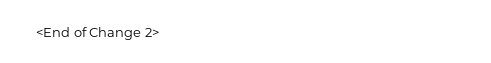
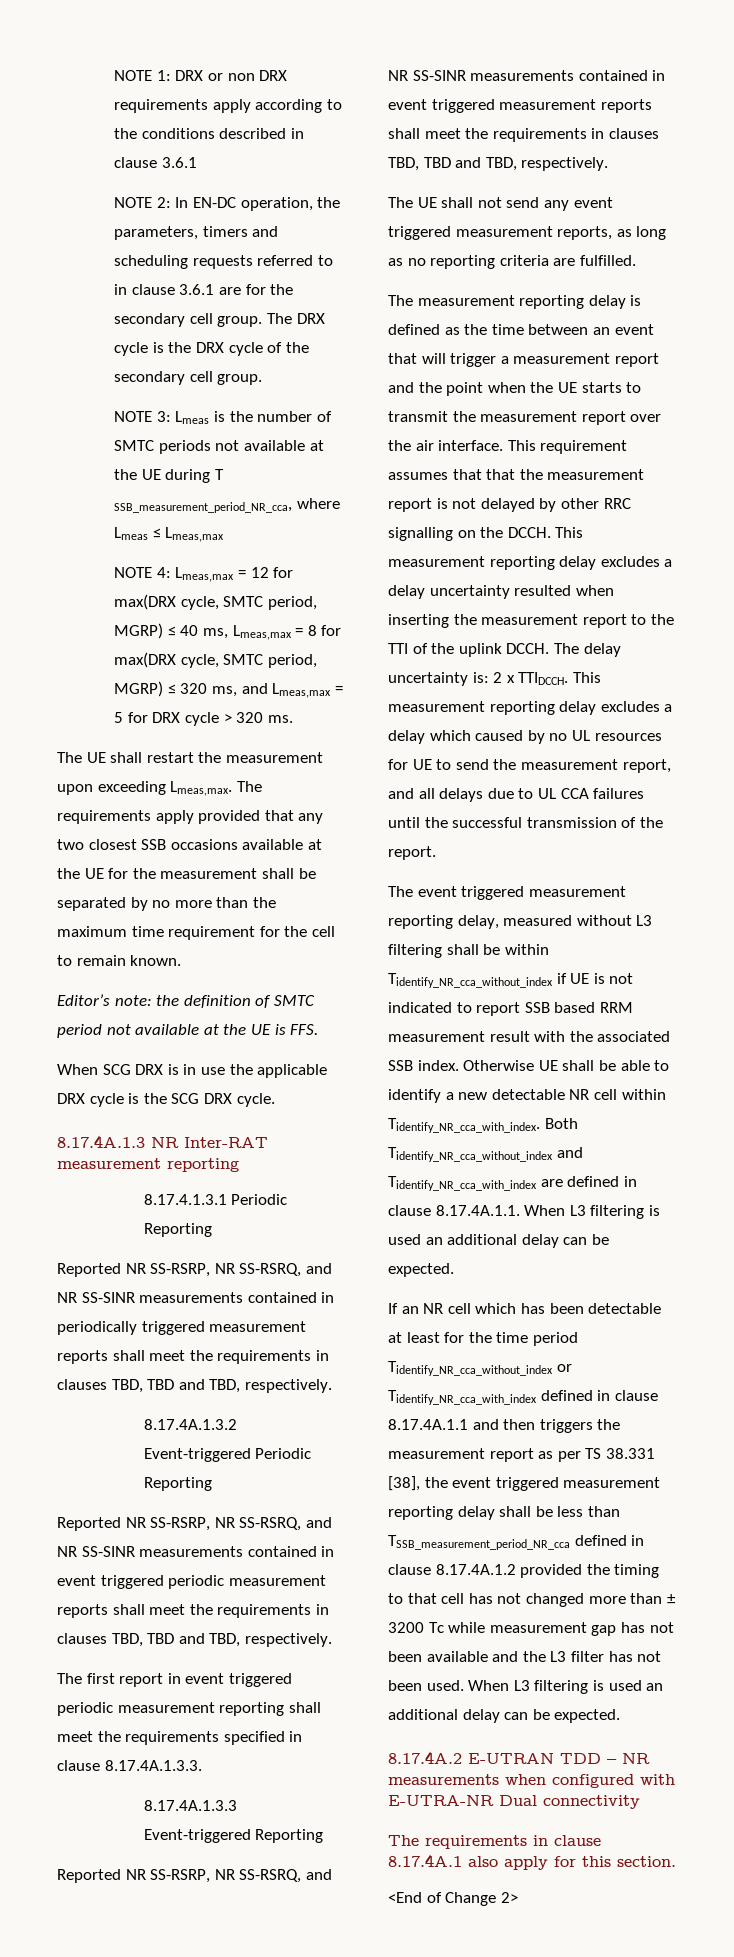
(36, 32) none -> [114,70,288,81] [114,99,343,113] [114,128,305,139] [114,157,197,168] [114,197,341,211] [114,226,279,240] [114,255,334,269] [114,284,294,295] [114,313,325,327] [114,342,309,356] [114,371,263,385] [114,411,332,424] [114,440,324,454] [114,469,225,483] [114,498,340,513] [114,527,225,542] [114,567,294,582] [114,594,318,610] [114,623,342,640] [114,652,318,668] [114,681,343,698] [114,712,293,726] [57,752,323,763] [57,781,262,796] [57,810,324,824] [57,839,322,850] [57,868,316,879] [57,897,276,911] [57,926,335,940] [57,955,182,966] [57,994,315,1008] [57,1024,319,1038] [57,1064,328,1078] [57,1093,275,1107] [57,1135,268,1148] [57,1158,239,1172] [143,1194,288,1205] [143,1223,212,1237] [57,1263,332,1277] [57,1292,335,1303] [57,1321,307,1335] [57,1350,329,1364] [57,1379,332,1393] [143,1419,237,1430] [143,1448,312,1462] [143,1477,212,1491] [57,1517,332,1531] [57,1546,335,1557] [57,1575,326,1589] [57,1604,329,1618] [57,1633,332,1647] [57,1673,292,1687] [57,1702,321,1716] [57,1731,303,1745] [57,1760,202,1771] [143,1800,237,1811] [143,1829,324,1843] [57,1869,332,1883] [388,70,666,81] [388,99,652,113] [388,128,659,142] [388,157,609,171] [388,197,613,211] [388,226,667,240] [388,255,636,269] [388,295,642,309] [388,324,654,335] [388,353,659,367] [388,382,642,396] [388,411,662,425] [388,440,628,454] [388,469,645,480] [388,498,631,512] [388,527,584,541] [388,556,673,570] [388,585,614,599] [388,614,674,628] [388,643,621,657] [388,672,601,686] [388,701,673,715] [388,730,662,744] [388,759,671,773] [388,788,645,802] [388,817,663,828] [388,846,436,860] [388,886,626,900] [388,915,653,929] [388,944,549,958] [388,973,634,988] [388,1002,633,1016] [388,1031,671,1042] [388,1060,670,1071] [388,1089,666,1103] [388,1118,578,1133] [388,1147,583,1162] [388,1176,637,1191] [388,1205,660,1219] [388,1234,609,1248] [388,1263,454,1277] [388,1303,662,1314] [388,1332,578,1346] [388,1361,572,1376] [388,1390,658,1405] [388,1419,621,1433] [388,1448,655,1462] [388,1476,661,1491] [388,1506,620,1520] [388,1535,645,1550] [388,1564,660,1578] [388,1593,676,1607] [388,1622,674,1636] [388,1651,662,1662] [388,1680,664,1694] [388,1709,621,1723] [388,1751,650,1764] [388,1774,675,1788] [388,1795,640,1809] [388,1835,601,1849] [388,1854,676,1870] NOTE 1: DRX or non DRX requirements apply according to the conditions described in clause 3.6.1 // NOTE 2: In EN-DC operation, the parameters, timers and scheduling requests referred to in clause 3.6.1 are for the secondary cell group. The DRX cycle is the DRX cycle of the secondary cell group. // NOTE 3: Lmeas is the number of SMTC periods not available at the UE during T SSB_measurement_period_NR_cca, where Lmeas ≤ Lmeas,max // NOTE 4: Lmeas,max = 12 for max(DRX cycle, SMTC period, MGRP) ≤ 40 ms, Lmeas,max = 8 for max(DRX cycle, SMTC period, MGRP) ≤ 320 ms, and Lmeas,max = 5 for DRX cycle > 320 ms. // The UE shall restart the measurement upon exceeding Lmeas,max. The requirements apply provided that any two closest SSB occasions available at the UE for the measurement shall be separated by no more than the maximum time requirement for the cell to remain known. // Editor’s note: the definition of SMTC period not available at the UE is FFS. // When SCG DRX is in use the applicable DRX cycle is the SCG DRX cycle. // 8.17.4A.1.3 NR Inter-RAT measurement reporting // 8.17.4.1.3.1 Periodic Reporting // Reported NR SS-RSRP, NR SS-RSRQ, and NR SS-SINR measurements contained in periodically triggered measurement reports shall meet the requirements in clauses TBD, TBD and TBD, respectively. // 8.17.4A.1.3.2 Event-triggered Periodic Reporting // Reported NR SS-RSRP, NR SS-RSRQ, and NR SS-SINR measurements contained in event triggered periodic measurement reports shall meet the requirements in clauses TBD, TBD and TBD, respectively. // The first report in event triggered periodic measurement reporting shall meet the requirements specified in clause 8.17.4A.1.3.3. // 8.17.4A.1.3.3 Event-triggered Reporting // Reported NR SS-RSRP, NR SS-RSRQ, and NR SS-SINR measurements contained in event triggered measurement reports shall meet the requirements in clauses TBD, TBD and TBD, respectively. // The UE shall not send any event triggered measurement reports, as long as no reporting criteria are fulfilled. // The measurement reporting delay is defined as the time between an event that will trigger a measurement report and the point when the UE starts to transmit the measurement report over the air interface. This requirement assumes that that the measurement report is not delayed by other RRC signalling on the DCCH. This measurement reporting delay excludes a delay uncertainty resulted when inserting the measurement report to the TTI of the uplink DCCH. The delay uncertainty is: 2 x TTIDCCH. This measurement reporting delay excludes a delay which caused by no UL resources for UE to send the measurement report, and all delays due to UL CCA failures until the successful transmission of the report. // The event triggered measurement reporting delay, measured without L3 filtering shall be within Tidentify_NR_cca_without_index if UE is not indicated to report SSB based RRM measurement result with the associated SSB index. Otherwise UE shall be able to identify a new detectable NR cell within Tidentify_NR_cca_with_index. Both Tidentify_NR_cca_without_index and Tidentify_NR_cca_with_index are defined in clause 8.17.4A.1.1. When L3 filtering is used an additional delay can be expected. // If an NR cell which has been detectable at least for the time period Tidentify_NR_cca_without_index or Tidentify_NR_cca_with_index defined in clause 8.17.4A.1.1 and then triggers the measurement report as per TS 38.331 [38], the event triggered measurement reporting delay shall be less than TSSB_measurement_period_NR_cca defined in clause 8.17.4A.1.2 provided the timing to that cell has not changed more than ± 3200 Tc while measurement gap has not been available and the L3 filter has not been used. When L3 filtering is used an additional delay can be expected. // 8.17.4A.2 E-UTRAN TDD – NR measurements when configured with E-UTRA-NR Dual connectivity // The requirements in clause 8.17.4A.1 also apply for this section. //

